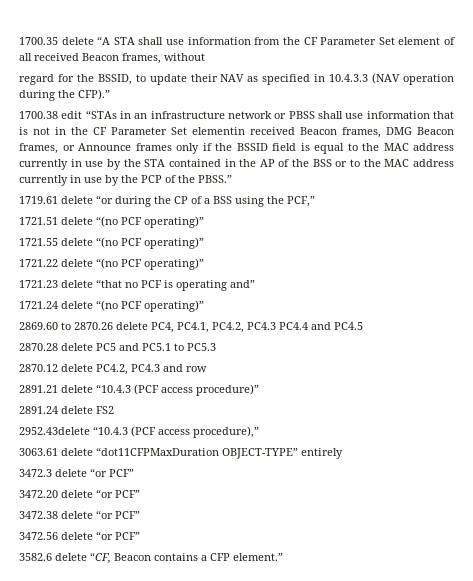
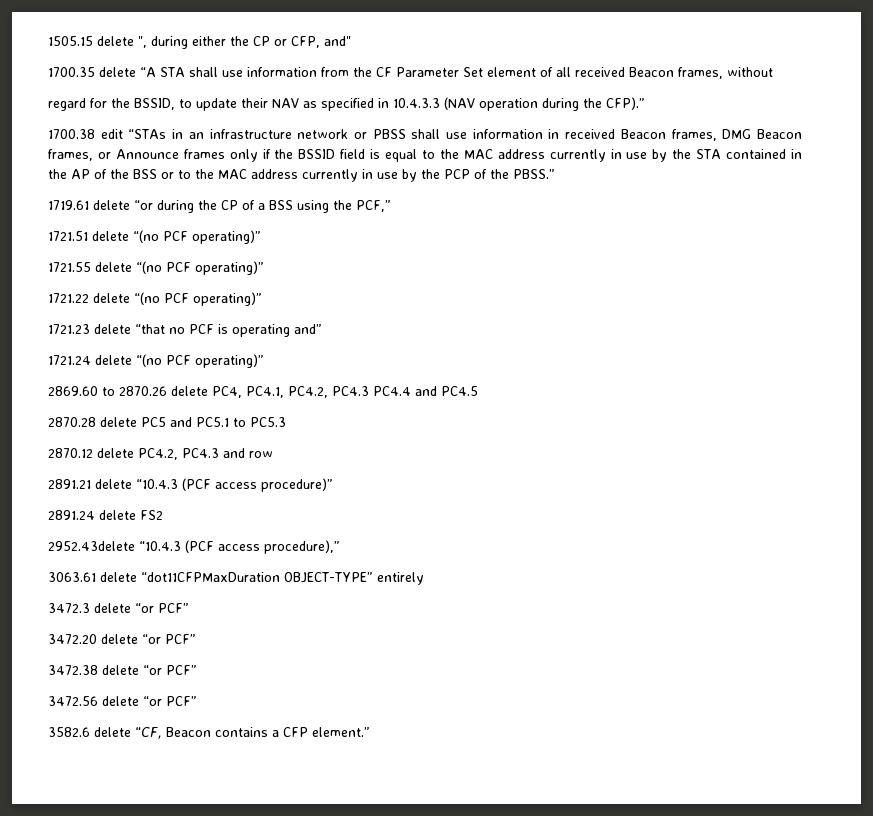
(19, 41) none -> [48,36,351,49] 1505.15 delete ", during either the CP or CFP, and" //
[432,111,454,119] [19,127,245,135] that is not in the CF Parameter Set elementin -> [548,129,560,139] in

